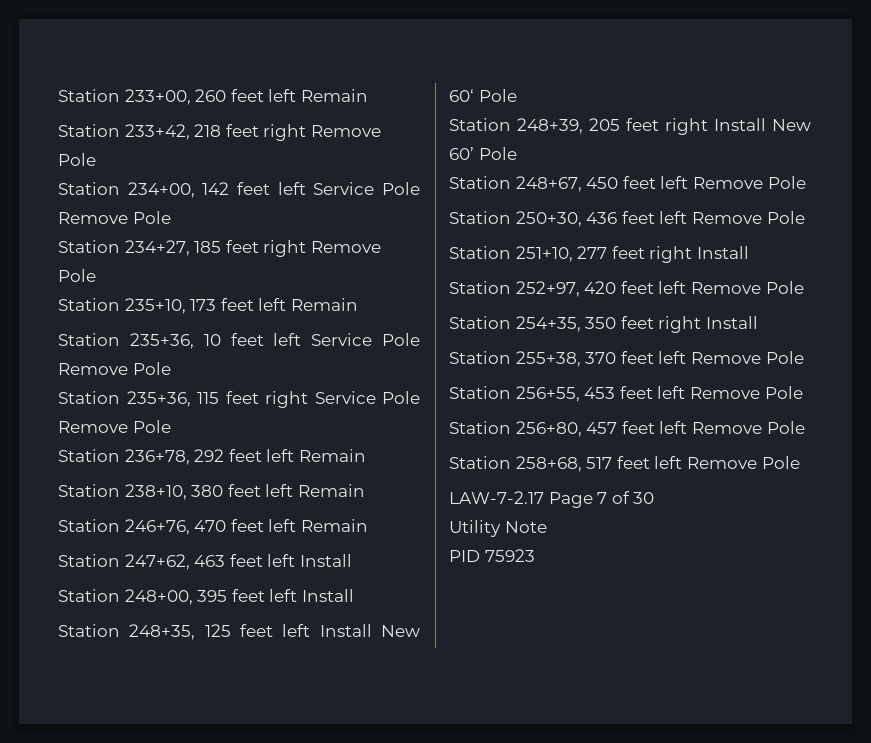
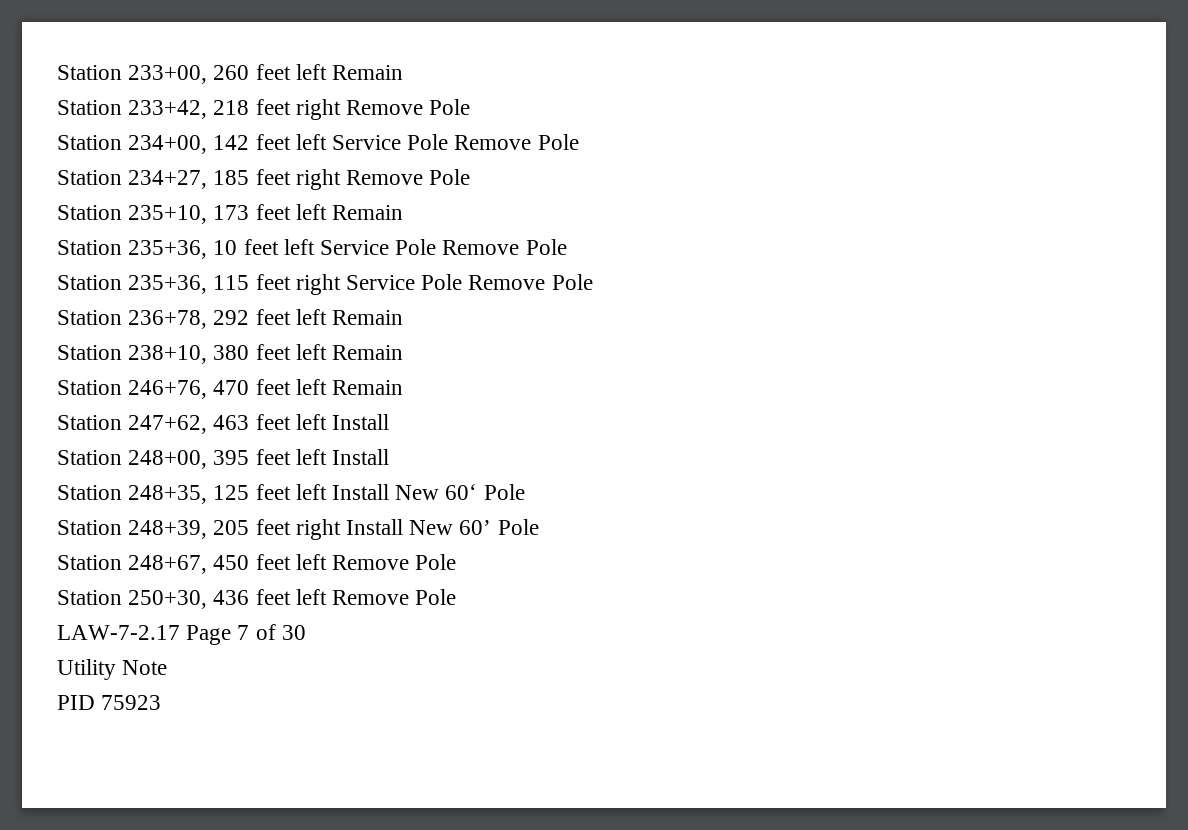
[449,246,749,263] [449,281,804,297] [449,316,758,333] [449,351,804,367] [449,386,803,402] [449,421,805,437] [449,456,800,472] // Station 251+10, 277 feet right Install // Station 252+97, 420 feet left Remove Pole // Station 254+35, 350 feet right Install // Station 255+38, 370 feet left Remove Pole // Station 256+55, 453 feet left Remove Pole // Station 256+80, 457 feet left Remove Pole // Station 258+68, 517 feet left Remove Pole -> (457, 597) none

